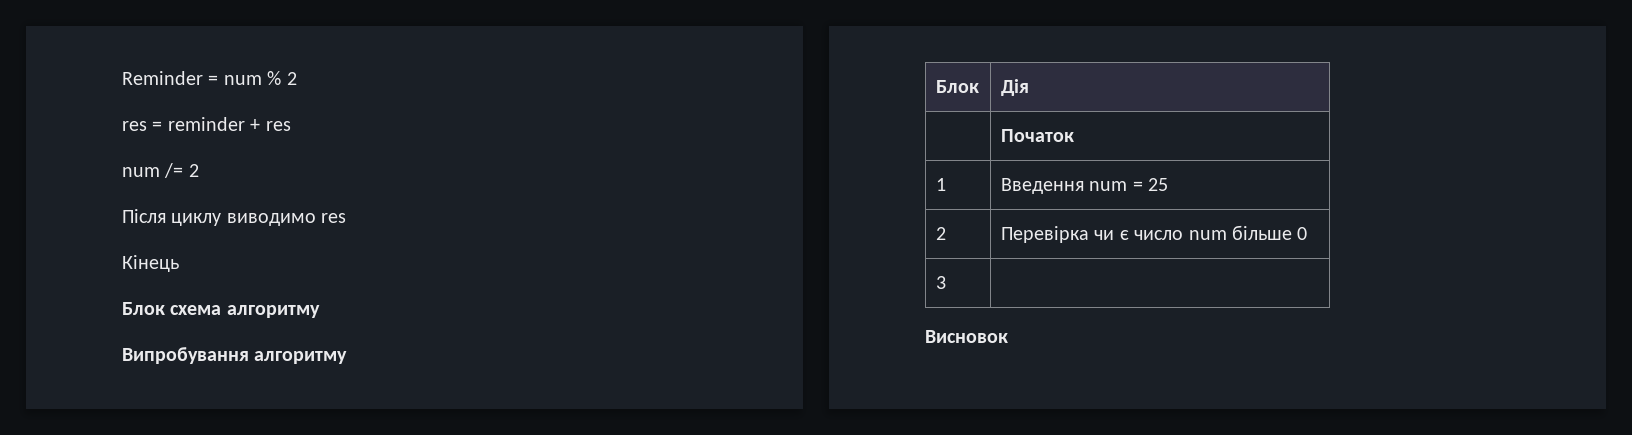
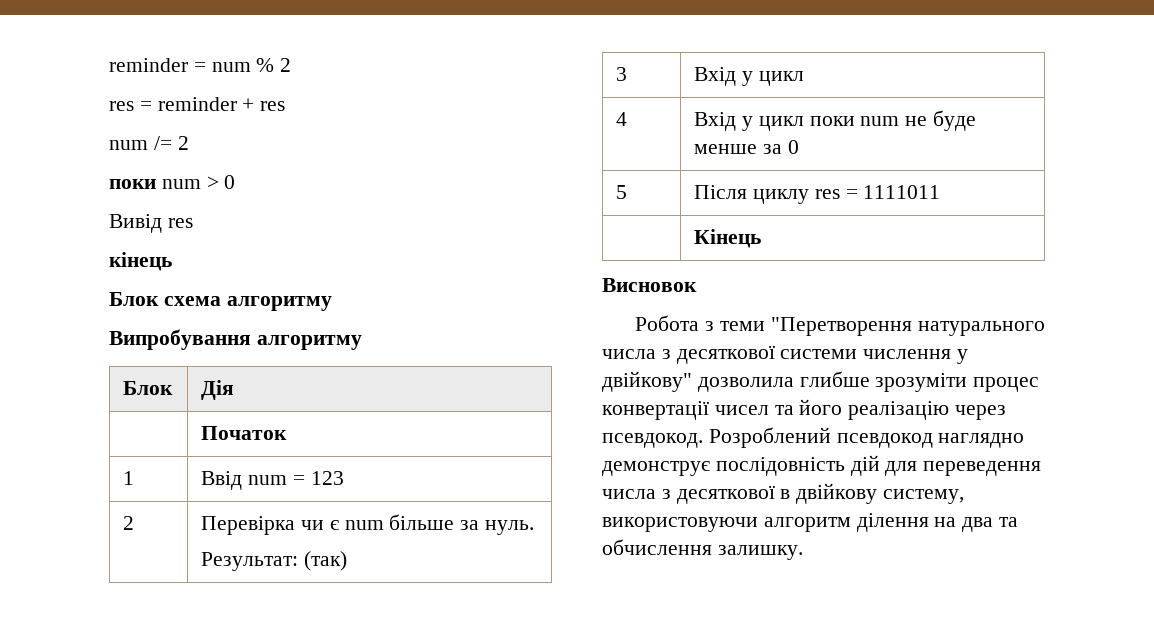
[122,71,203,85] Reminder -> [109,58,188,72] reminder
[122,209,347,226] [122,255,179,272] Після циклу виводимо res // Кінець -> [109,175,236,189] [109,214,193,233] [109,252,172,271] поки num > 0 // Вивід res // кінець
[1000,178,1084,194] Введення -> [201,471,243,490] Ввід
[1148,178,1169,191] 25 -> [310,471,344,485] 123
[1134,230,1184,240] число -> (339, 525) none
[1297,227,1308,240] [935,276,946,289] [925,330,1008,343] 0 // 3 | // Висновок -> [460,520,535,535] [201,551,348,571] [616,67,628,81] [694,67,804,86] [616,112,628,126] [694,110,977,131] [694,140,799,154] [616,185,628,199] [694,185,941,204] [694,229,762,248] [602,278,697,292] [635,315,1045,336] [602,345,969,364] [602,371,1040,392] [602,399,1007,420] [602,427,1025,448] [602,455,1042,476] [602,483,965,504] [602,513,1019,532] [602,539,803,560] за нуль. // Результат: (так) // 3 | Вхід у цикл // 4 | Вхід у цикл поки num не буде менше за 0 // 5 | Після циклу res = 1111011 // | Кінець // Висновок // Робота з теми "Перетворення натурального числа з десяткової системи числення у двійкову" дозволила глибше зрозуміти процес конвертації чисел та його реалізацію через псевдокод. Розроблений псевдокод наглядно демонструє послідовність дій для переведення числа з десяткової в двійкову систему, використовуючи алгоритм ділення на два та обчислення залишку.

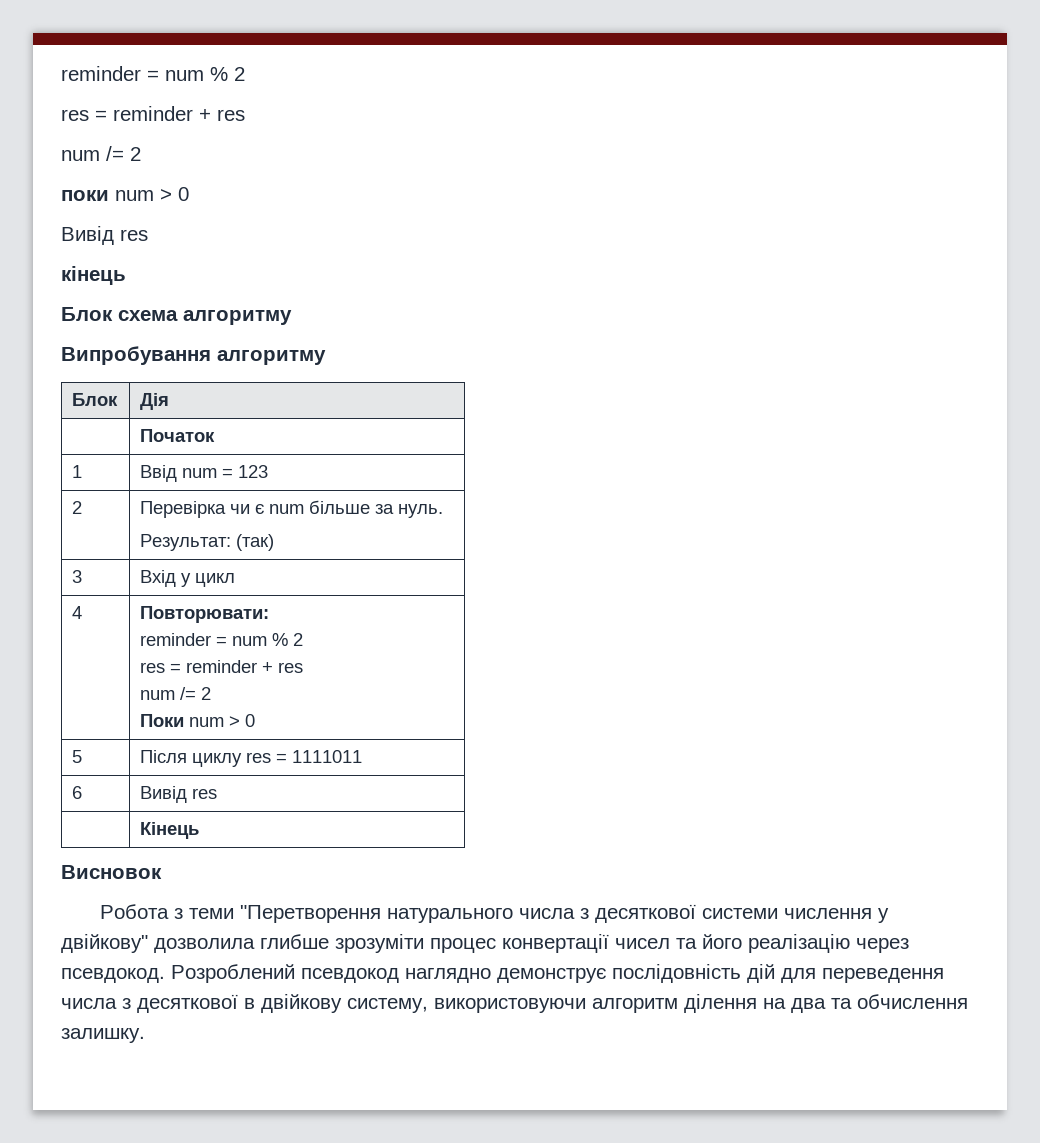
[694,110,977,131] [694,144,783,154] Вхід у цикл поки num не буде менше за -> [140,606,270,623] [140,633,304,646] [140,660,304,673] [140,687,212,700] [140,714,241,727] Повторювати: // reminder = num % 2 // res = reminder + res // num /= 2 // Поки num >
(941, 192) none -> [72,786,83,799] [140,786,218,803] // 6 | Вивід res

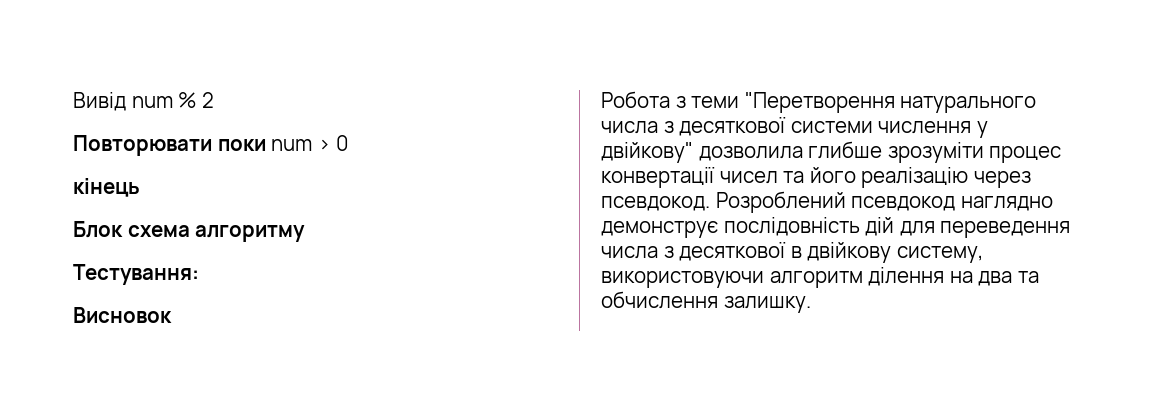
[61,66,245,81] [61,106,245,121] [61,146,141,161] reminder = num % 2 // res = reminder + res // num /= 2 // -> [73,92,214,111] [73,135,212,156] Вивід num % 2 // Повторювати
[61,226,148,245] // Вивід res -> (350, 143) none
[61,346,326,365] [72,393,119,406] [140,393,170,410] [140,429,216,442] [72,465,83,478] [140,465,269,482] [72,501,83,514] [140,500,444,518] [140,534,275,551] [72,570,83,583] [140,570,236,587] [72,606,83,619] [140,606,270,623] [140,633,304,646] [140,660,304,673] [140,687,212,700] [140,714,256,727] [72,750,83,763] [140,750,363,767] [72,786,83,799] [140,786,218,803] [140,822,200,839] Випробування алгоритму // Блок | Дія // | Початок // 1 | Ввід num = 123 // 2 | Перевірка чи є num більше за нуль. // Результат: (так) // 3 | Вхід у цикл // 4 | Повторювати: // reminder = num % 2 // res = reminder + res // num /= 2 // Поки num > 0 // 5 | Після циклу res = 1111011 // 6 | Вивід res // | Кінець -> [73,264,199,285] Тестування:

